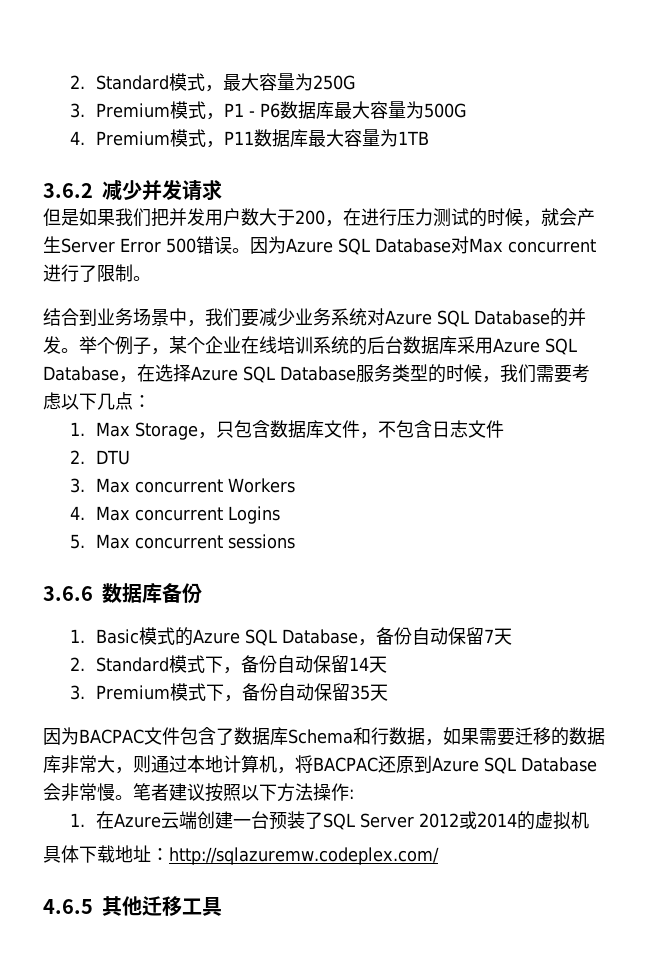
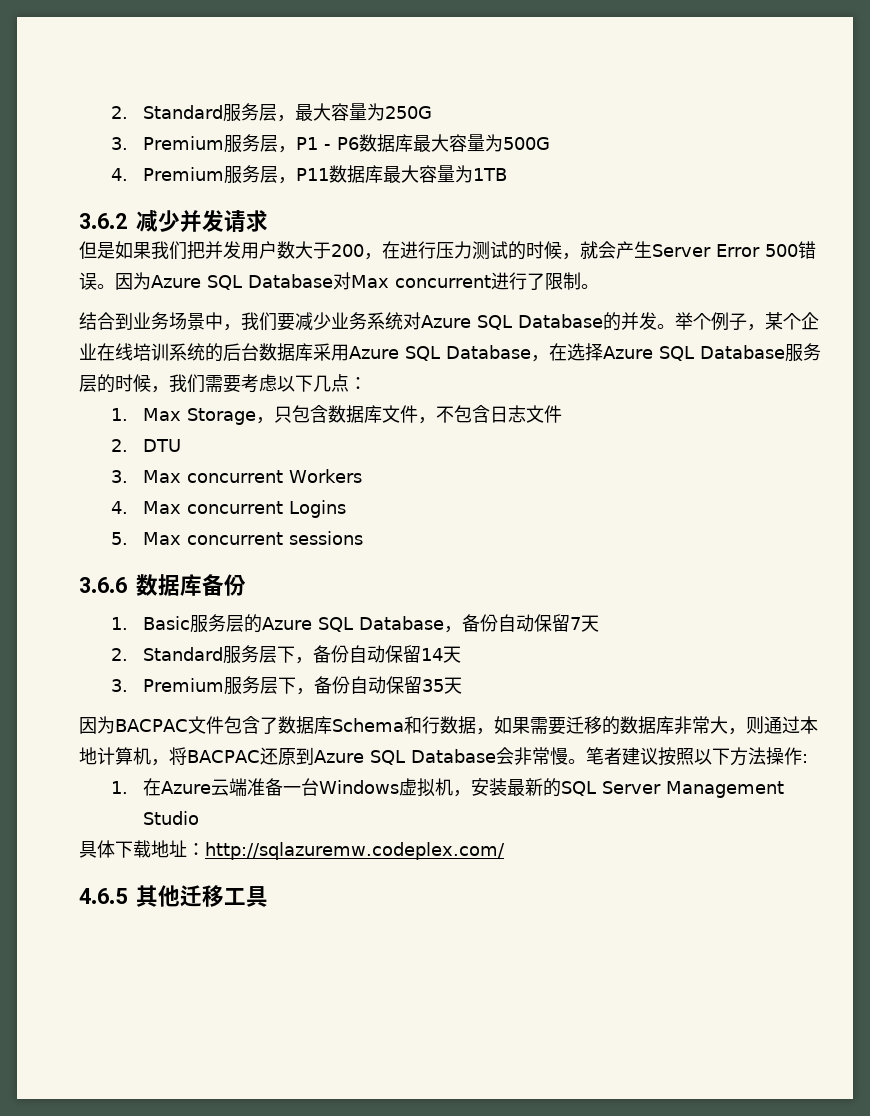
[69,73,206,91] 2. Standard模式 -> [110,103,277,122] 2. Standard服务层
[170,101,207,119] 模式 -> [223,134,278,153] 服务层
[170,129,207,147] 模式 -> [223,165,278,184] 服务层
[392,364,428,382] 类型 -> [79,375,97,392] 层
[139,627,176,645] 模式 -> [189,614,244,633] 服务层
[169,655,206,673] 模式 -> [222,645,277,664] 服务层
[170,683,207,701] 模式 -> [223,676,278,695] 服务层
[197,811,590,830] 创建一台预装了SQL Server 2012或2014的虚拟机 -> [246,778,784,798] [142,811,199,825] 准备一台Windows虚拟机，安装最新的SQL Server Management Studio

